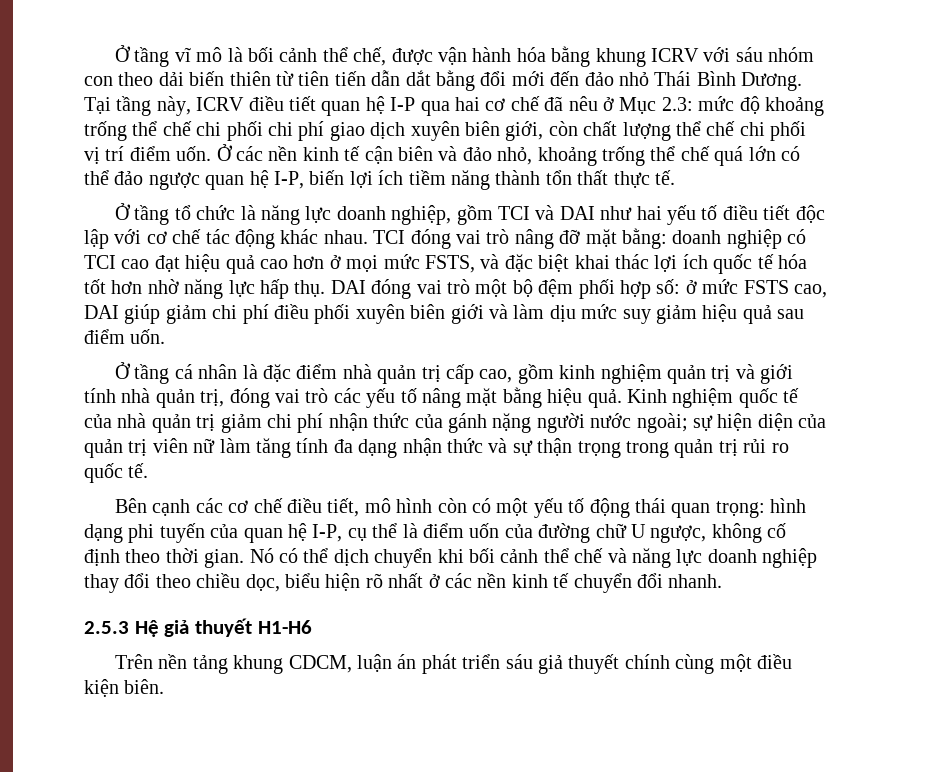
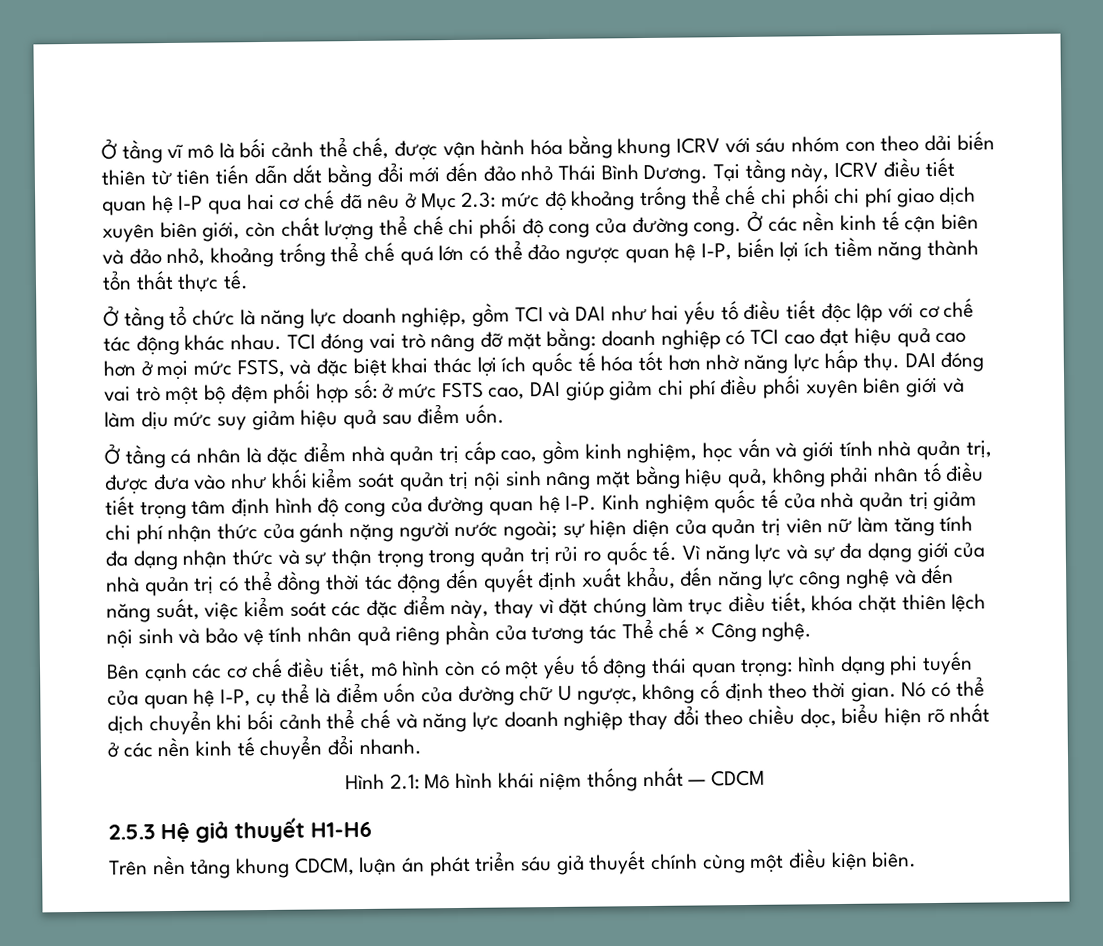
[84,146,212,164] vị trí điểm uốn. -> [521,216,743,239] độ cong của đường cong.
[600,364,731,384] nghiệm quản trị -> [626,438,771,464] nghiệm, học vấn
[229,387,622,408] đóng vai trò các yếu tố nâng mặt bằng hiệu quả. -> [104,462,985,495] [105,494,598,520] được đưa vào như khối kiểm soát quản trị nội sinh nâng mặt bằng hiệu quả, không phải nhân tố điều tiết trọng tâm định hình độ cong của đường quan hệ I-P.
(149, 470) none -> [682,542,986,565] [106,564,955,597] [106,592,987,623] [106,618,813,649] Vì năng lực và sự đa dạng giới của nhà quản trị có thể đồng thời tác động đến quyết định xuất khẩu, đến năng lực công nghệ và đến năng suất, việc kiểm soát các đặc điểm này, thay vì đặt chúng làm trục điều tiết, khóa chặt thiên lệch nội sinh và bảo vệ tính nhân quả riêng phần của tương tác Thể chế × Công nghệ.
(723, 581) none -> [344,767,766,792] // Hình 2.1: Mô hình khái niệm thống nhất — CDCM

